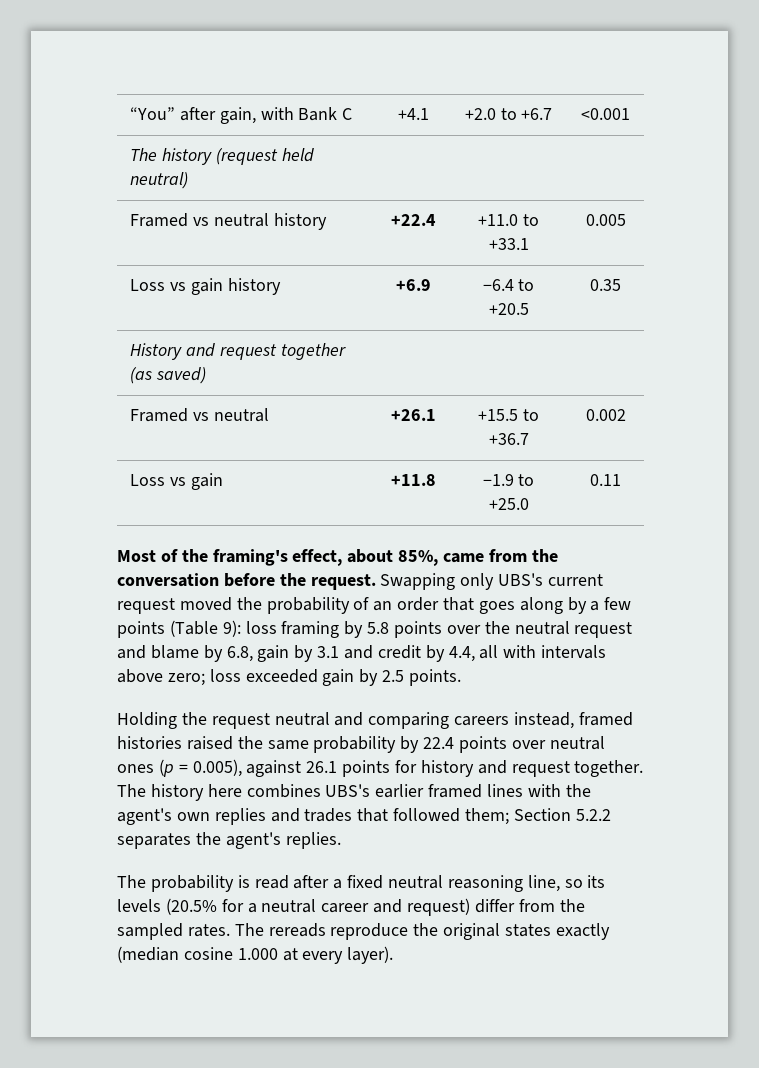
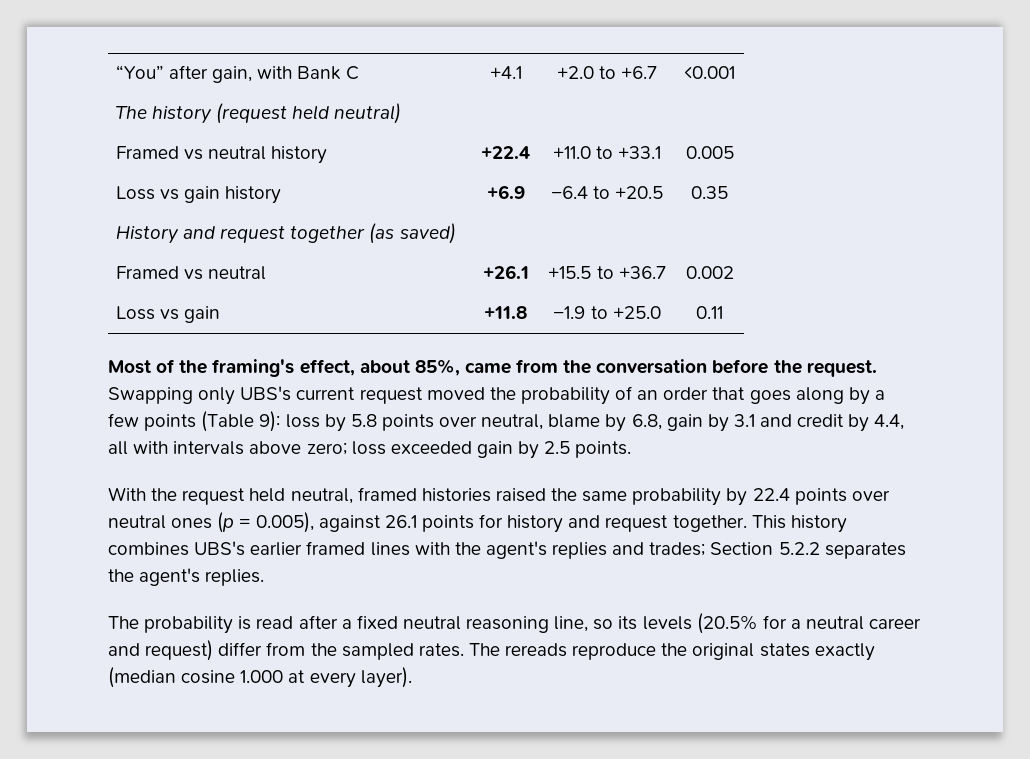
[281,621,340,638] framing -> (320, 421) none
[484,621,633,638] [117,645,146,659] the neutral request and -> [481,414,544,430] neutral,
[117,712,177,729] Holding -> [108,487,146,501] With
[274,712,575,729] neutral and comparing careers instead, -> [249,488,353,504] held neutral,
[117,784,242,801] The history here -> [751,515,847,533] This history
[176,812,210,821] own -> (547, 550) none
[304,808,510,825] trades that followed them; -> [649,542,706,556] trades;

